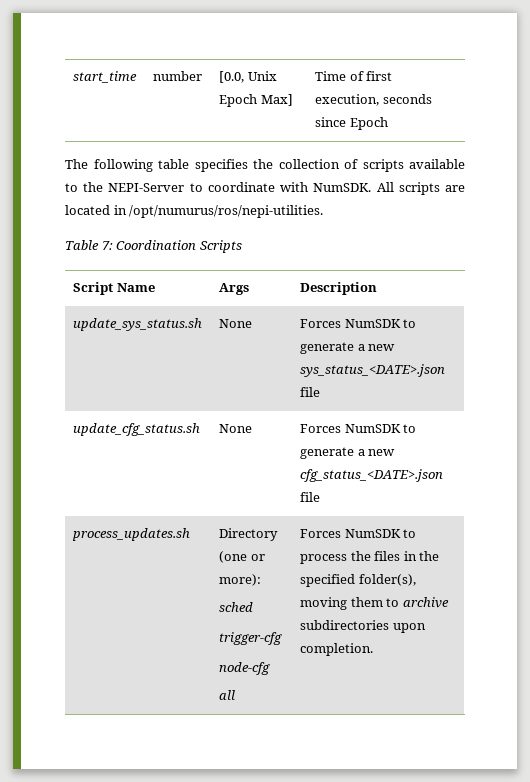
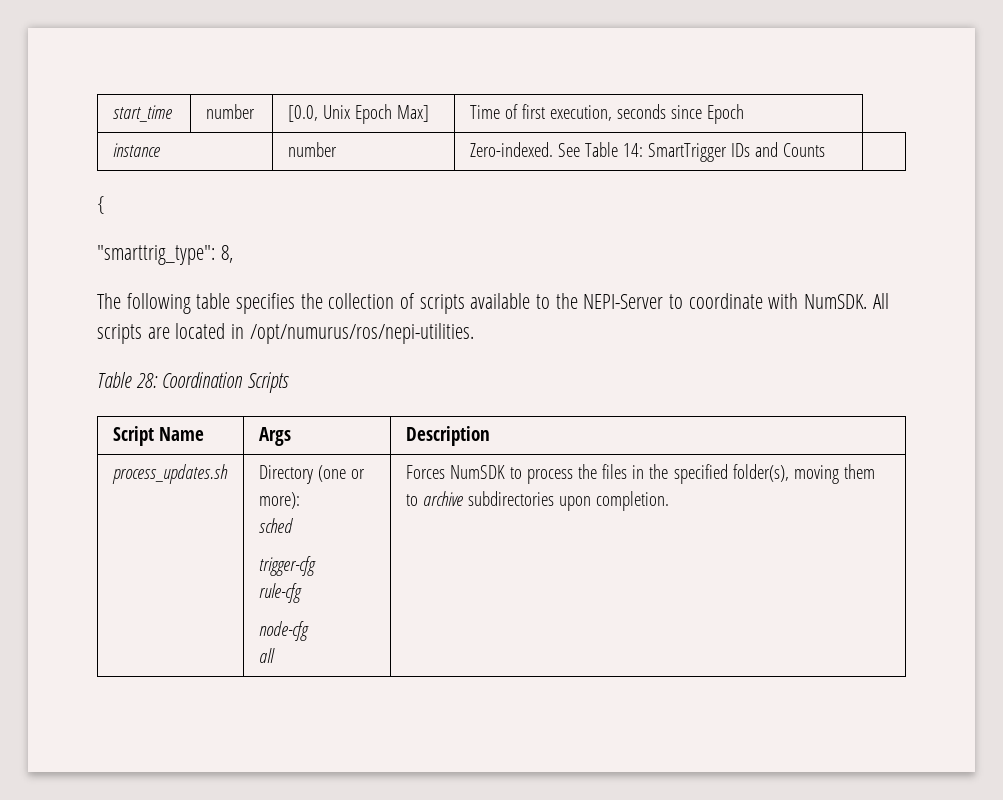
(388, 123) none -> [112,143,160,157] [287,142,337,157] [469,142,826,162] [97,196,105,214] [97,245,233,265] // instance | number | Zero-indexed. See Table 14: SmartTrigger IDs and Counts | // { // "smarttrig_type": 8,
[101,241,113,250] 7: -> [135,373,158,388] 28:
[73,318,203,331] [219,319,253,328] [300,319,417,328] [300,342,396,354] [300,364,446,377] [300,387,321,397] [73,423,201,436] [219,424,253,433] [300,424,417,433] [300,447,396,459] [300,469,444,482] [300,492,321,502] // update_sys_status.sh | None | Forces NumSDK to generate a new sys_status_<DATE>.json file // update_cfg_status.sh | None | Forces NumSDK to generate a new cfg_status_<DATE>.json file -> (490, 436) none
(283, 638) none -> [258,583,302,603] // rule-cfg

